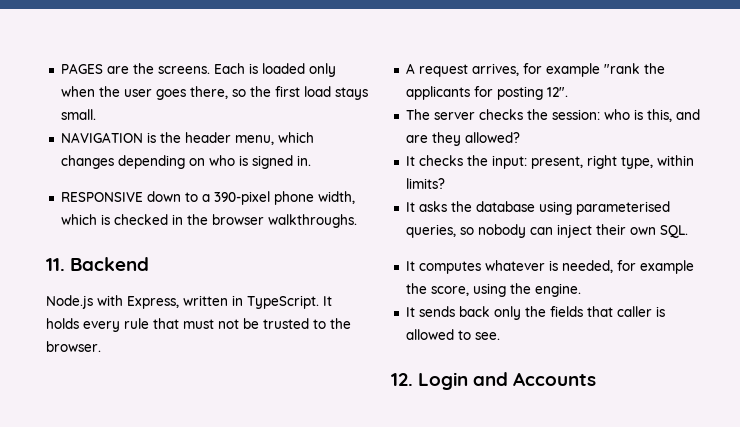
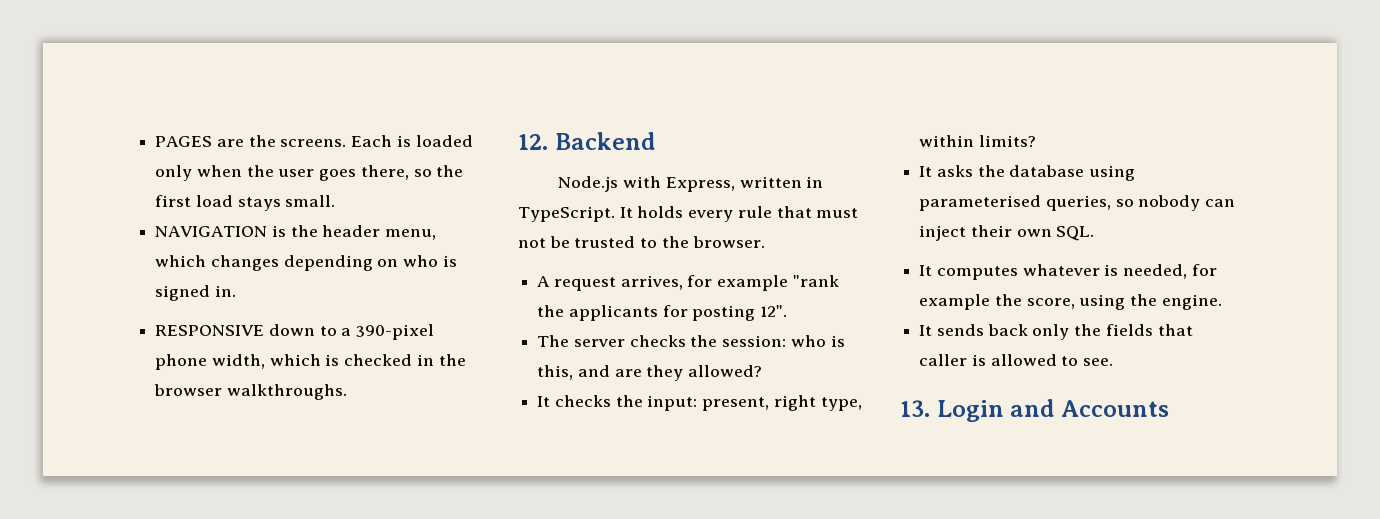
[46,258,65,271] 11. -> [518,134,548,150] 12.
[391,373,413,386] 12. -> [900,400,930,417] 13.

